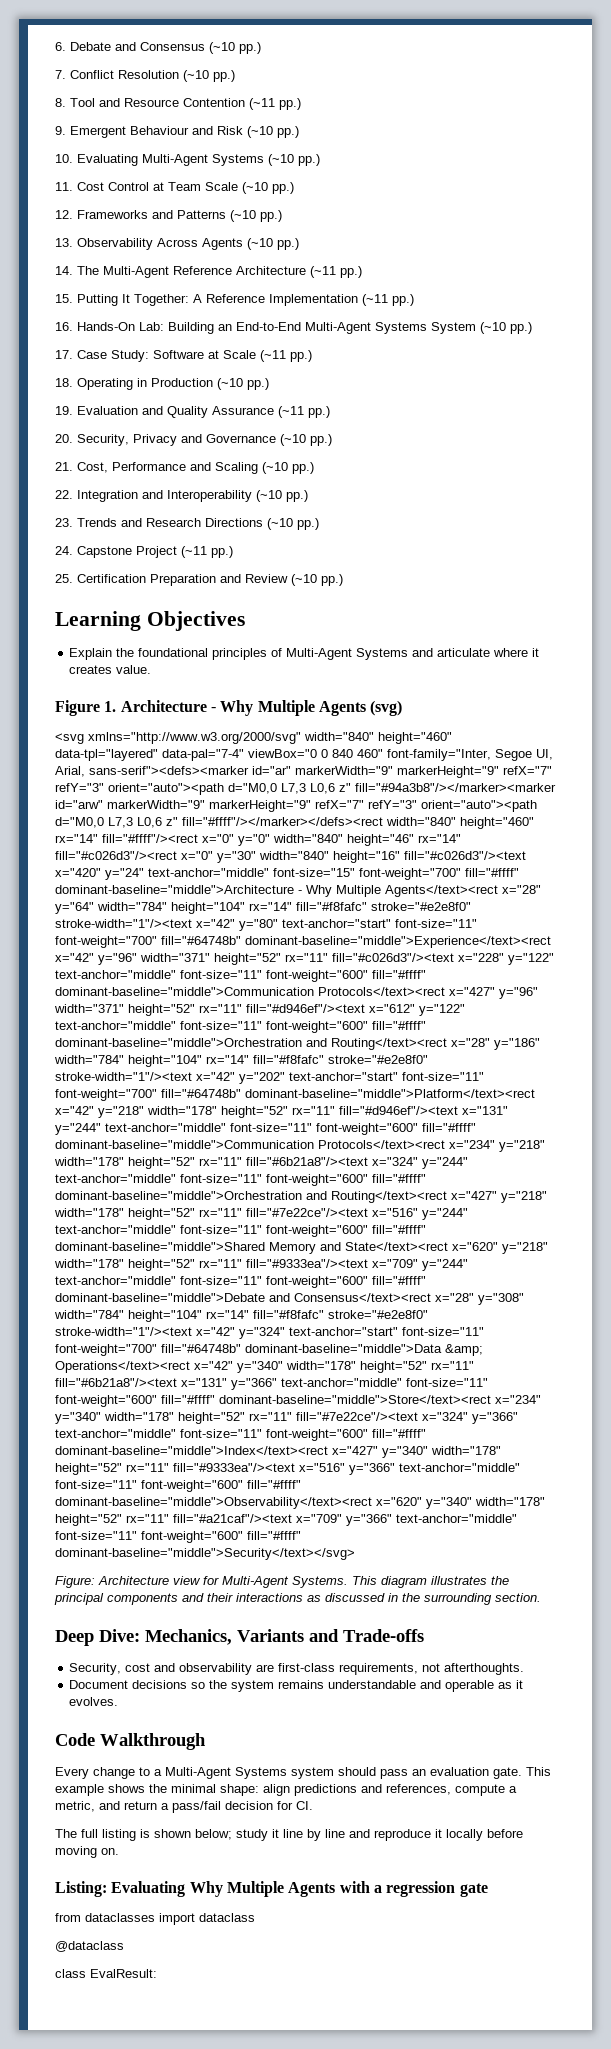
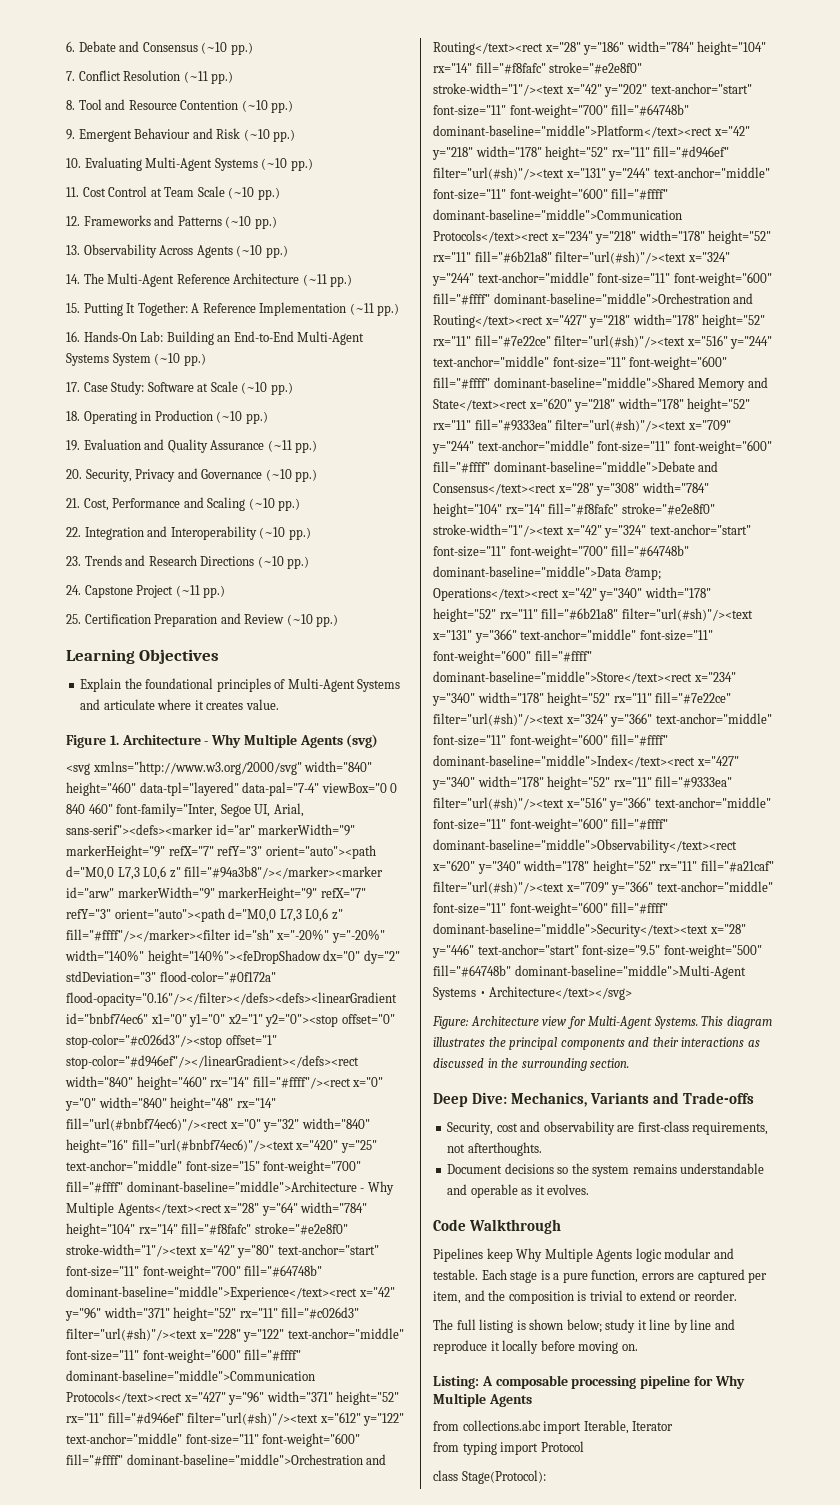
[183,70,209,82] (~10 -> [183,71,208,83] (~11
[249,98,275,110] (~11 -> [241,100,268,112] (~10
[260,350,286,362] (~11 -> [241,382,268,394] (~10
[182,817,383,826] fill="#ffff"/></marker></defs><rect -> [66,929,385,943] [65,950,400,964] [66,971,276,983] [66,992,397,1006] [66,1013,395,1027] [66,1034,277,1048] [66,1055,359,1069] fill="#ffff"/></marker><filter id="sh" x="-20%" y="-20%" width="140%" height="140%"><feDropShadow dx="0" dy="2" stdDeviation="3" flood-color="#0f172a" flood-opacity="0.16"/></filter></defs><defs><linearGradient id="bnbf74ec6" x1="0" y1="0" x2="1" y2="0"><stop offset="0" stop-color="#c026d3"/><stop offset="1" stop-color="#d946ef"/></linearGradient></defs><rect
[347,834,461,846] [55,851,526,863] [55,868,144,880] height="46" rx="14" fill="#c026d3"/><rect x="0" y="30" width="840" height="16" fill="#c026d3"/><text x="420" y="24" -> [170,1097,276,1111] [66,1118,370,1132] [66,1139,377,1153] height="48" rx="14" fill="url(#bnbf74ec6)"/><rect x="0" y="32" width="840" height="16" fill="url(#bnbf74ec6)"/><text x="420" y="25"
[332,953,454,962] fill="#c026d3"/><text -> [281,1307,360,1319] [66,1328,197,1341] fill="#c026d3" filter="url(#sh)"/><text
[246,1004,365,1013] fill="#d946ef"/><text -> [107,1412,319,1425] fill="#d946ef" filter="url(#sh)"/><text
[339,1106,458,1115] fill="#d946ef"/><text -> [653,146,730,158] [433,167,564,180] fill="#d946ef" filter="url(#sh)"/><text
[246,1157,368,1166] fill="#6b21a8"/><text -> [474,251,687,264] fill="#6b21a8" filter="url(#sh)"/><text
[246,1208,368,1217] fill="#7e22ce"/><text -> [474,335,686,348] fill="#7e22ce" filter="url(#sh)"/><text
[246,1259,368,1268] fill="#9333ea"/><text -> [474,419,687,432] fill="#9333ea" filter="url(#sh)"/><text
[55,1378,177,1387] fill="#6b21a8"/><text -> [541,608,753,621] fill="#6b21a8" filter="url(#sh)"/><text
[296,1412,418,1421] fill="#7e22ce"/><text -> [655,692,732,704] [433,713,564,726] fill="#7e22ce" filter="url(#sh)"/><text
[173,1463,295,1472] fill="#9333ea"/><text -> [655,776,733,788] [433,797,564,810] fill="#9333ea" filter="url(#sh)"/><text
[173,1514,292,1523] fill="#a21caf"/><text -> [700,860,774,872] [433,881,564,894] fill="#a21caf" filter="url(#sh)"/><text
[55,1548,355,1560] dominant-baseline="middle">Security</text></svg> -> [433,923,746,937] [432,944,762,958] [433,965,746,979] [433,986,633,1000] dominant-baseline="middle">Security</text><text x="28" y="446" text-anchor="start" font-size="9.5" font-weight="500" fill="#64748b" dominant-baseline="middle">Multi-Agent Systems • Architecture</text></svg>
[55,1767,551,1779] [55,1784,517,1796] [55,1801,313,1813] Every change to a Multi-Agent Systems system should pass an evaluation gate. This example shows the minimal shape: align predictions and references, compute a metric, and return a pass/fail decision for CI. -> [433,1248,734,1262] [433,1269,768,1283] [433,1290,737,1304] Pipelines keep Why Multiple Agents logic modular and testable. Each stage is a pure function, errors are captured per item, and the composition is trivial to extend or reorder.
[111,1881,488,1897] [55,1913,255,1925] [55,1941,124,1952] Evaluating Why Multiple Agents with a regression gate // from dataclasses import dataclass // @dataclass -> [481,1375,745,1389] [433,1393,532,1407] [433,1420,674,1434] [433,1441,584,1455] A composable processing pipeline for Why Multiple Agents // from collections.abc import Iterable, Iterator // from typing import Protocol
[90,1969,157,1978] EvalResult: -> [461,1470,546,1484] Stage(Protocol):

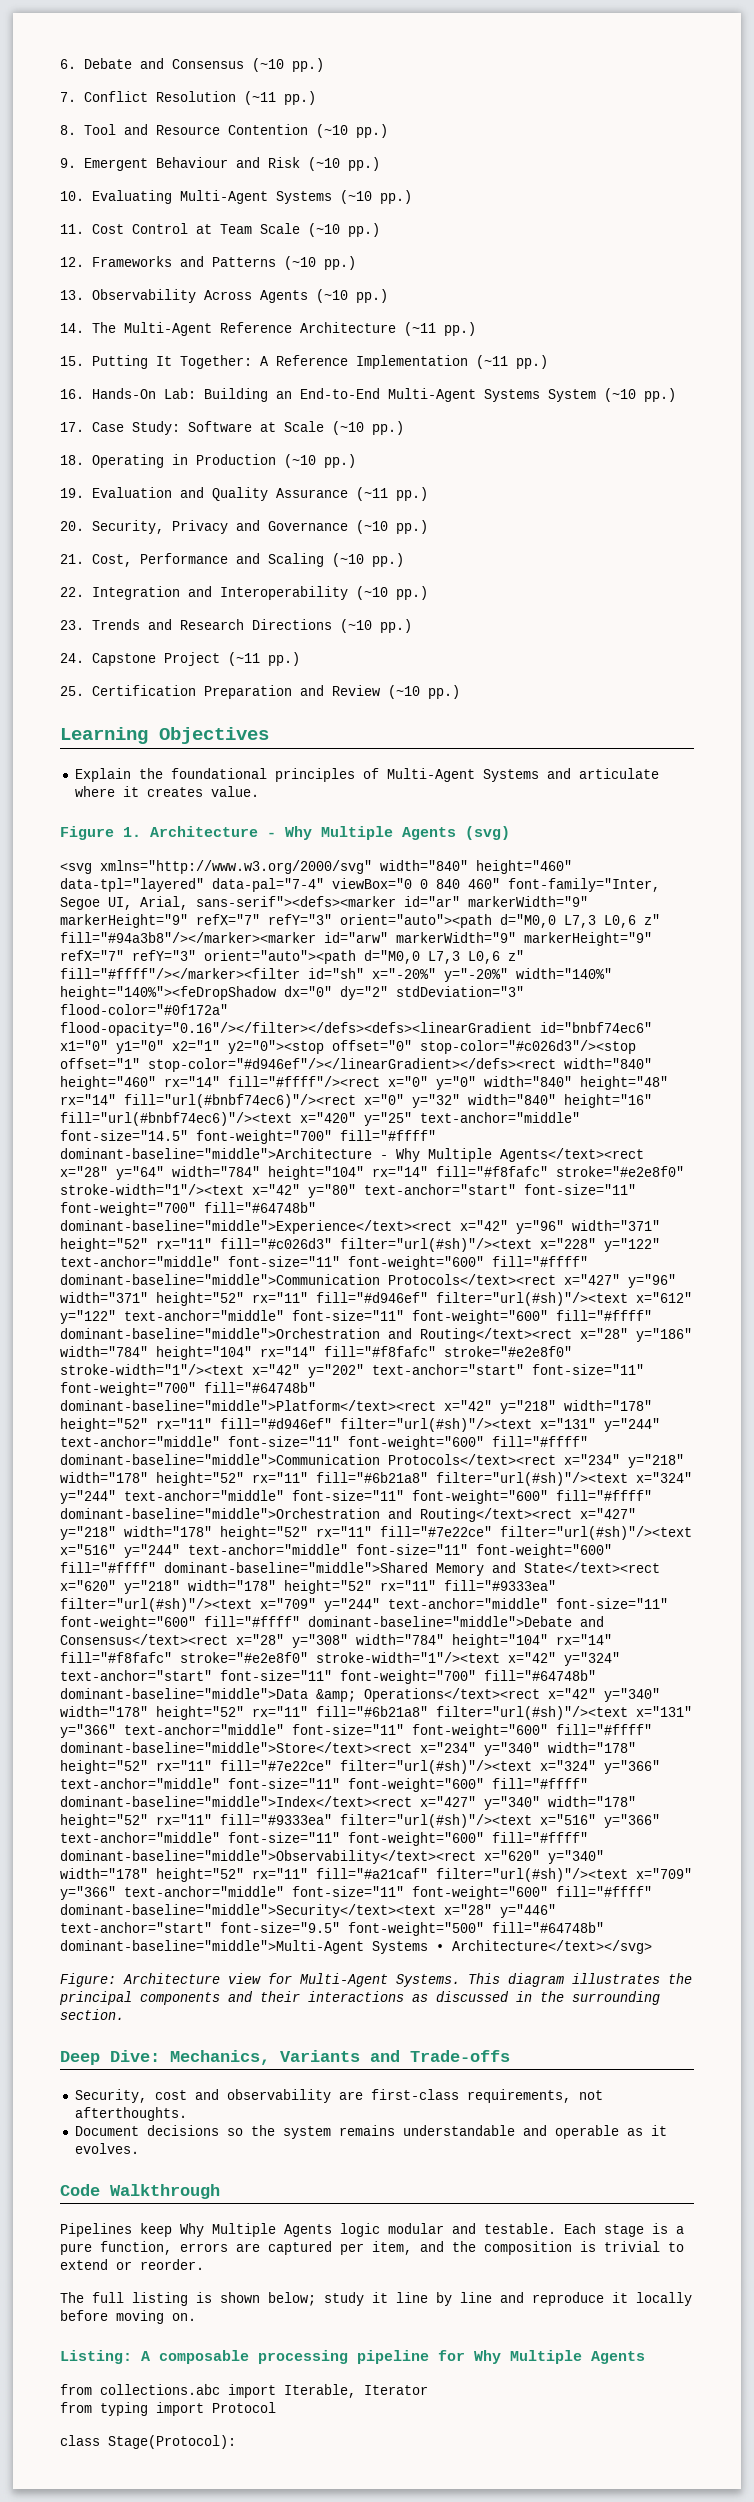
[185,1161,260,1172] font-size="15" -> [60,1130,188,1141] font-size="14.5"

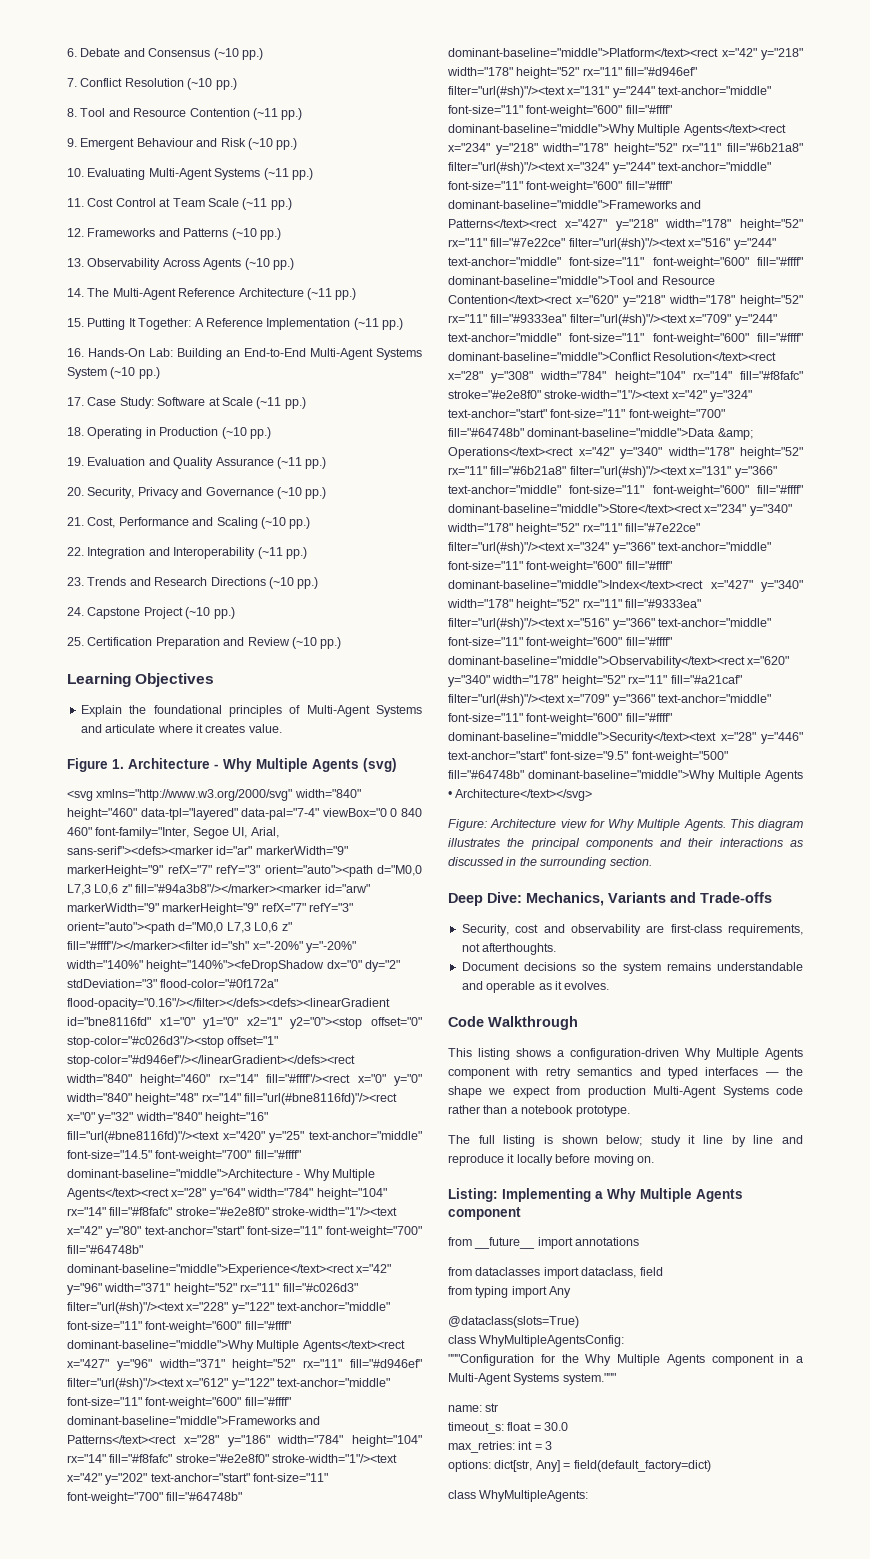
[244,91,276,105] (~11 -> [187,78,213,90] (~10
[316,124,348,138] (~10 -> [252,108,278,120] (~11
[340,190,372,204] (~10 -> [263,168,289,180] (~11
[308,223,340,237] (~10 -> [242,198,268,210] (~11
[332,421,364,435] (~10 -> [256,397,282,409] (~11
[356,586,388,600] (~10 -> [257,547,283,559] (~11
[228,652,260,666] (~11 -> [185,607,211,619] (~10
[540,1022,652,1033] id="bnbf74ec6" -> [67,1017,151,1026] id="bne8116fd"
[124,1094,356,1108] fill="url(#bnbf74ec6)"/><rect -> [244,1093,398,1105] fill="url(#bne8116fd)"/><rect
[60,1112,292,1126] fill="url(#bnbf74ec6)"/><text -> [67,1131,219,1143] fill="url(#bne8116fd)"/><text
[60,1274,556,1285] dominant-baseline="middle">Communication Protocols</text><rect -> [67,1340,405,1352] dominant-baseline="middle">Why Multiple Agents</text><rect
[60,1328,572,1342] dominant-baseline="middle">Orchestration and Routing</text><rect -> [67,1416,321,1425] [67,1435,176,1444] dominant-baseline="middle">Frameworks and Patterns</text><rect
[60,1454,556,1465] dominant-baseline="middle">Communication Protocols</text><rect -> [448,124,786,136] dominant-baseline="middle">Why Multiple Agents</text><rect
[60,1508,572,1522] dominant-baseline="middle">Orchestration and Routing</text><rect -> [448,200,702,209] [448,219,557,228] dominant-baseline="middle">Frameworks and Patterns</text><rect
[164,1562,660,1576] dominant-baseline="middle">Shared Memory and State</text><rect -> [448,276,715,285] [448,295,572,304] dominant-baseline="middle">Tool and Resource Contention</text><rect
[308,1616,604,1627] [60,1634,228,1645] dominant-baseline="middle">Debate and Consensus</text><rect -> [448,352,777,361] dominant-baseline="middle">Conflict Resolution</text><rect
[60,1940,428,1954] dominant-baseline="middle">Multi-Agent Systems -> [528,770,803,782] dominant-baseline="middle">Why Multiple Agents
[300,1973,460,1987] Multi-Agent Systems. -> [608,819,726,831] Why Multiple Agents.
[60,2223,684,2237] [60,2241,684,2255] [60,2259,204,2270] Pipelines keep Why Multiple Agents logic modular and testable. Each stage is a pure function, errors are captured per item, and the composition is trivial to extend or reorder. -> [448,1048,803,1060] [448,1067,803,1079] [448,1086,803,1098] [448,1105,630,1117] This listing shows a configuration-driven Why Multiple Agents component with retry semantics and typed interfaces — the shape we expect from production Multi-Agent Systems code rather than a notebook prototype.
[141,2350,645,2364] [60,2384,428,2398] A composable processing pipeline for Why Multiple Agents // from collections.abc import Iterable, Iterator -> [502,1188,743,1202] [448,1207,521,1220] [448,1237,640,1249] [448,1267,663,1279] Implementing a Why Multiple Agents component // from __future__ import annotations // from dataclasses import dataclass, field
[212,2402,276,2413] [60,2435,236,2449] Protocol // class Stage(Protocol): -> [549,1286,572,1298] [448,1316,579,1328] [448,1335,625,1347] [448,1354,803,1366] [448,1373,616,1385] [448,1403,499,1412] [448,1422,569,1434] [448,1441,553,1453] [448,1460,711,1472] [448,1490,589,1502] Any // @dataclass(slots=True) // class WhyMultipleAgentsConfig: // """Configuration for the Why Multiple Agents component in a Multi-Agent Systems system.""" // name: str // timeout_s: float = 30.0 // max_retries: int = 3 // options: dict[str, Any] = field(default_factory=dict) // class WhyMultipleAgents:

